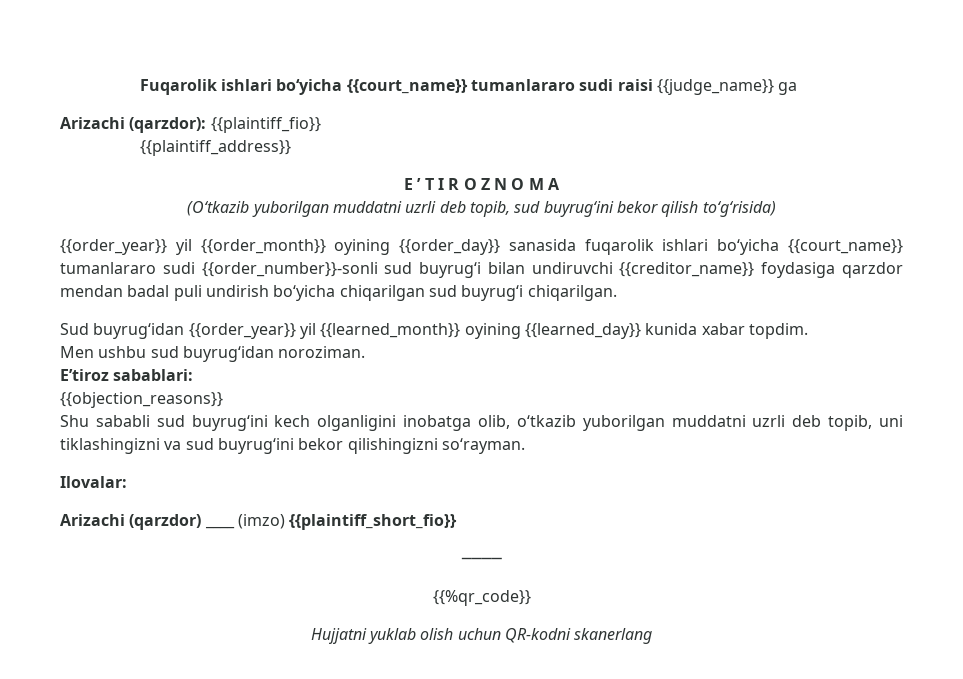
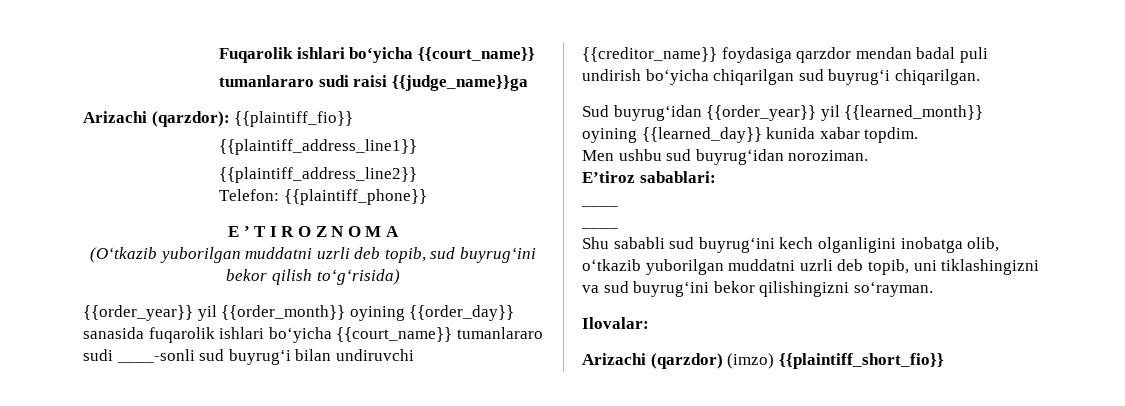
(468, 86) none -> (535, 54) //
[657,79,798,95] {{judge_name}} ga -> [391,75,528,91] {{judge_name}}ga
[139,140,291,156] {{plaintiff_address}} -> [218,139,417,155] [218,167,417,183] [218,189,427,205] {{plaintiff_address_line1}} // {{plaintiff_address_line2}} // Telefon: {{plaintiff_phone}}
[201,262,378,277] {{order_number}}-sonli -> [116,349,195,363] ____-sonli
[60,392,223,408] {{objection_reasons}} -> [581,205,618,207] [581,227,618,229] ____ // ____
[204,526,235,529] ____ -> (723, 361) none
[460,557,502,564] [432,590,531,606] [310,628,653,644] // ──── // {{%qr_code}} // Hujjatni yuklab olish uchun QR-kodni skanerlang -> (944, 361) none

